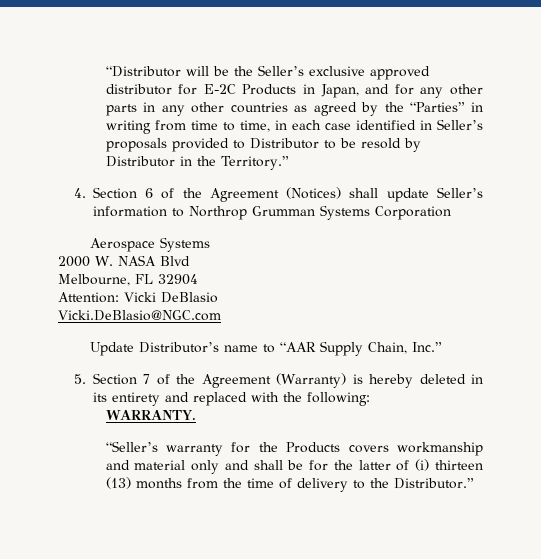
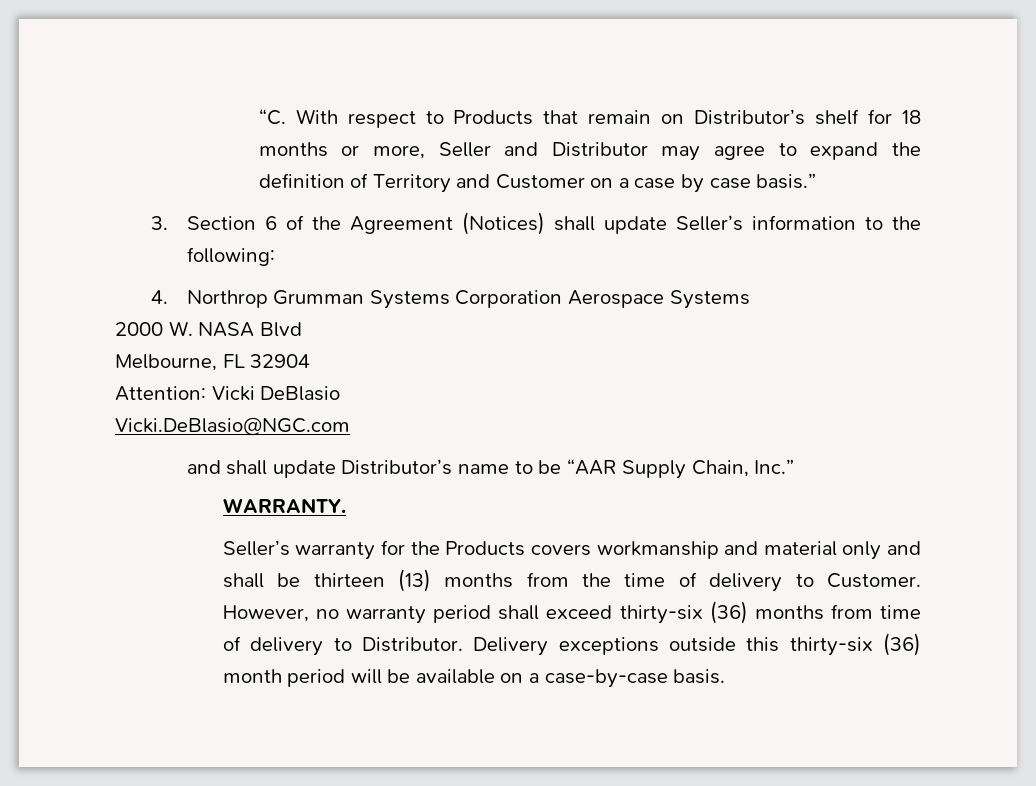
[105,65,430,80] [105,84,484,98] [105,102,483,116] [105,119,483,134] [105,138,421,152] [105,156,290,170] [73,188,86,198] “Distributor will be the Seller’s exclusive approved distributor for E-2C Products in Japan, and for any other parts in any other countries as agreed by the “Parties” in writing from time to time, in each case identified in Seller’s proposals provided to Distributor to be resold by Distributor in the Territory.” // 4. -> [258,109,921,128] [258,142,921,161] [258,173,817,193] [150,216,168,230] “C. With respect to Products that remain on Distributor’s shelf for 18 months or more, Seller and Distributor may agree to expand the definition of Territory and Customer on a case by case basis.” // 3.
(184, 212) none -> [892,216,922,230] [186,247,275,266] [150,290,168,304] the following: // 4.
(451, 213) // -> (563, 299) none
[89,342,134,356] Update -> [186,460,336,478] and shall update
(275, 348) none -> [538,460,562,474] be
[73,373,483,388] [92,392,370,406] // 5. Section 7 of the Agreement (Warranty) is hereby deleted in its entirety and replaced with the following: -> (795, 466) none
[105,441,158,452] “Seller’s -> [222,540,290,556] Seller’s
[309,459,430,471] for the latter of (i) -> (301, 580) none
[369,478,474,489] the Distributor.” -> [827,573,922,588] [222,601,922,624] [222,633,921,656] [222,669,726,688] Customer. However, no warranty period shall exceed thirty-six (36) months from time of delivery to Distributor. Delivery exceptions outside this thirty-six (36) month period will be available on a case-by-case basis.

